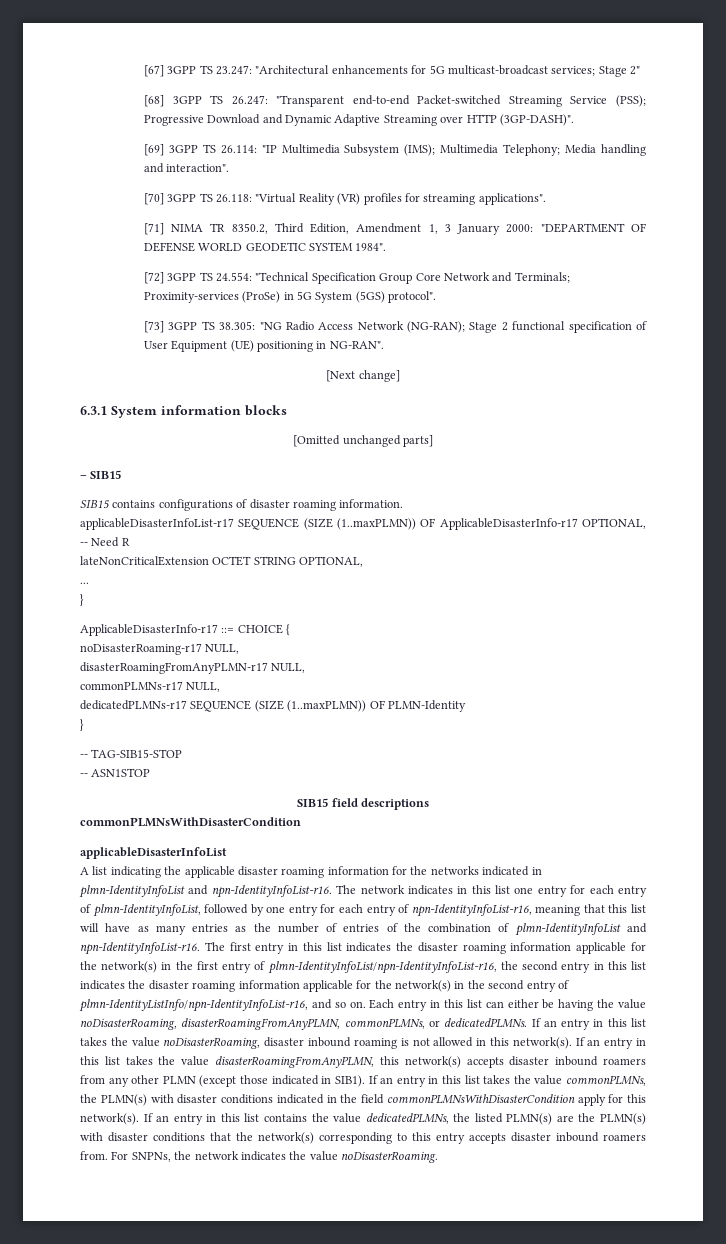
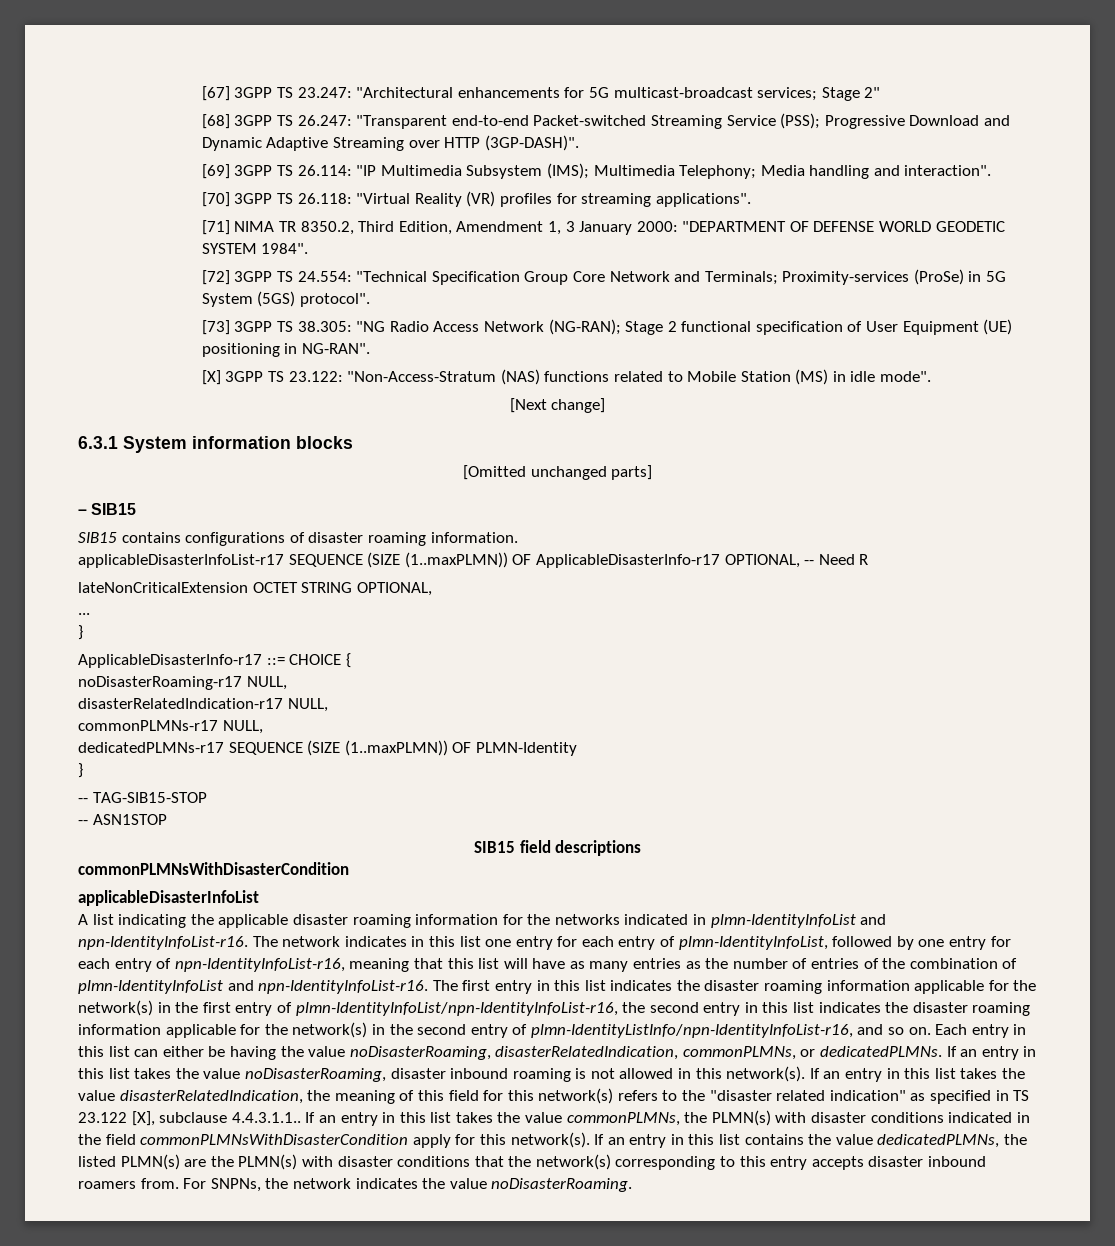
(384, 345) none -> [201,369,932,385] // [X] 3GPP TS 23.122: "Non-Access-Stratum (NAS) functions related to Mobile Station (MS) in idle mode".
[80,662,268,674] disasterRoamingFromAnyPLMN-r17 -> [78,698,283,709] disasterRelatedIndication-r17
[181,1018,341,1030] disasterRoamingFromAnyPLMN, -> [495,1046,679,1060] disasterRelatedIndication,
[215,1056,646,1068] [80,1075,365,1087] disasterRoamingFromAnyPLMN, this network(s) accepts disaster inbound roamers from any other PLMN (except those indicated in SIB1). -> [119,1088,1030,1104] [78,1111,301,1126] disasterRelatedIndication, the meaning of this field for this network(s) refers to the "disaster related indication" as specified in TS 23.122 [X], subclause 4.4.3.1.1..

